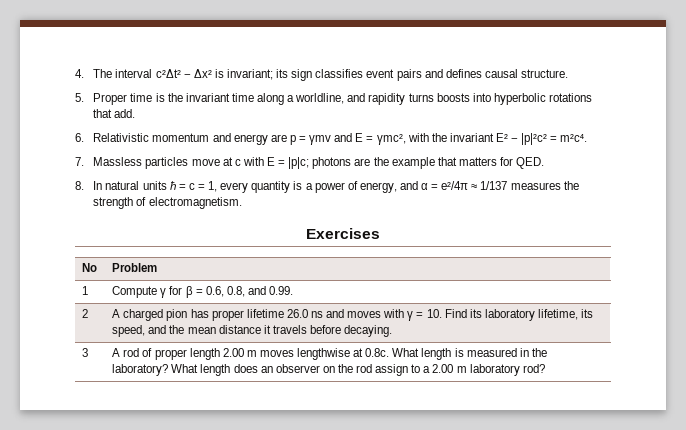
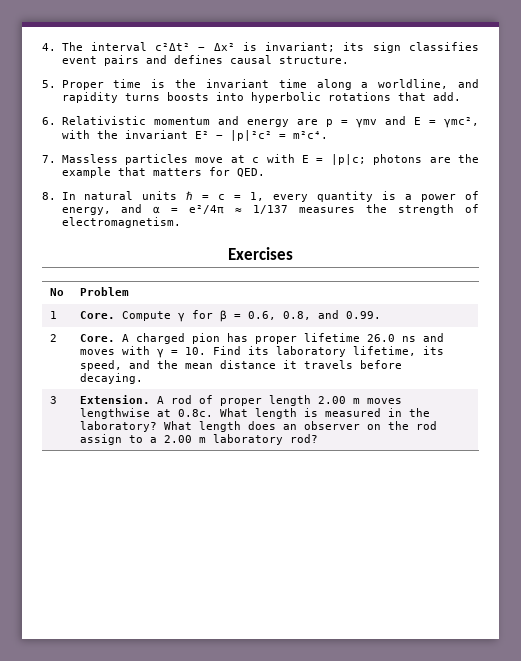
(89, 290) none -> [79,311,115,319] Core.
(89, 313) none -> [79,334,115,342] Core.
(89, 352) none -> [79,395,150,404] Extension.

